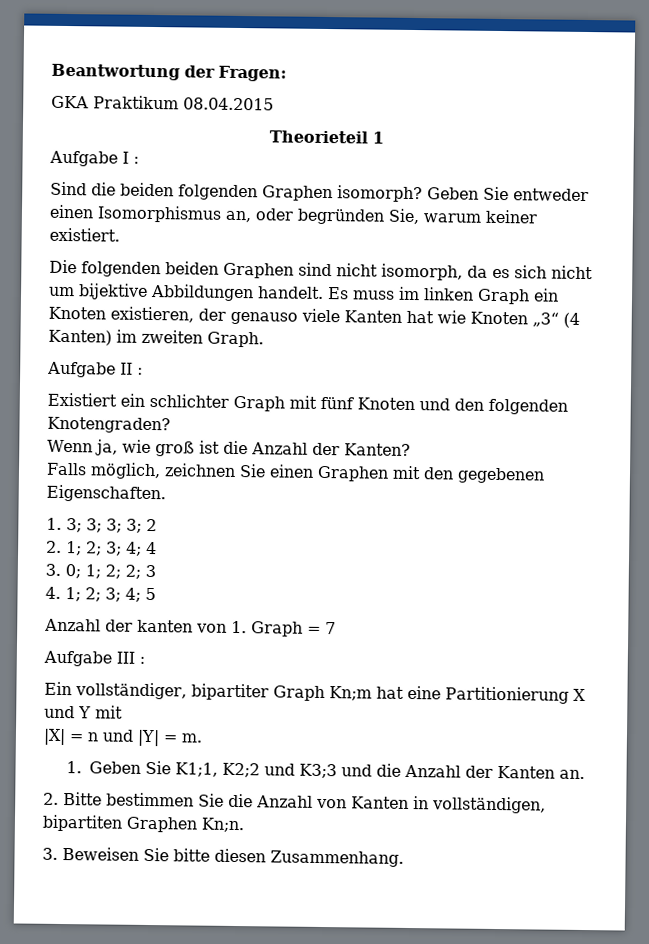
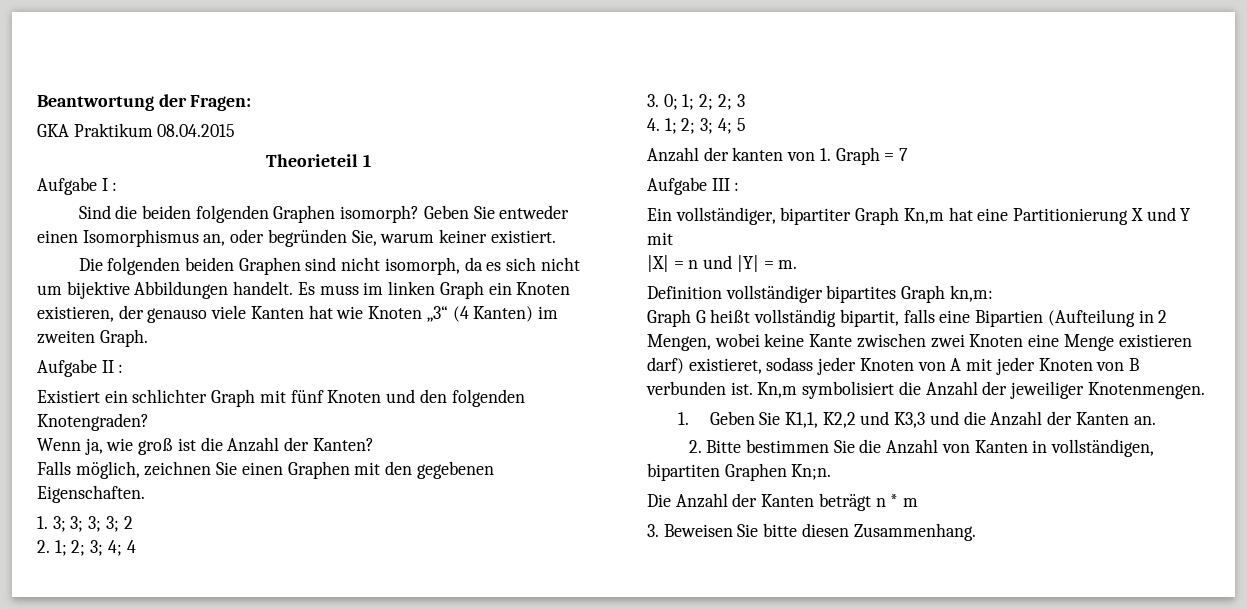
[328,686,372,701] Kn;m -> [903,208,944,224] Kn,m
(202, 738) none -> [647,285,993,303] [647,309,1168,327] [647,333,1192,351] [647,357,1139,375] [646,381,1205,399] // Definition vollständiger bipartites Graph kn,m: // Graph G heißt vollständig bipartit, falls eine Bipartien (Aufteilung in 2 Mengen, wobei keine Kante zwischen zwei Knoten eine Menge existieren darf) existieret, sodass jeder Knoten von A mit jeder Knoten von B verbunden ist. Kn,m symbolisiert die Anzahl der jeweiliger Knotenmengen.
[174,762,337,779] K1;1, K2;2 und K3;3 -> [784,411,926,428] K1,1, K2,2 und K3,3
(245, 825) none -> [647,493,919,511] // Die Anzahl der Kanten beträgt n * m

